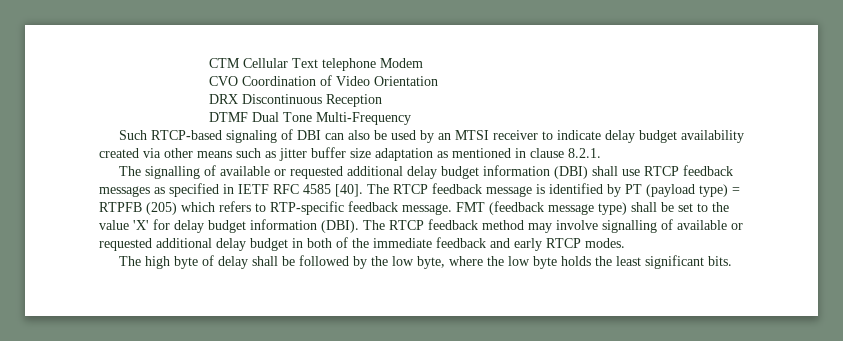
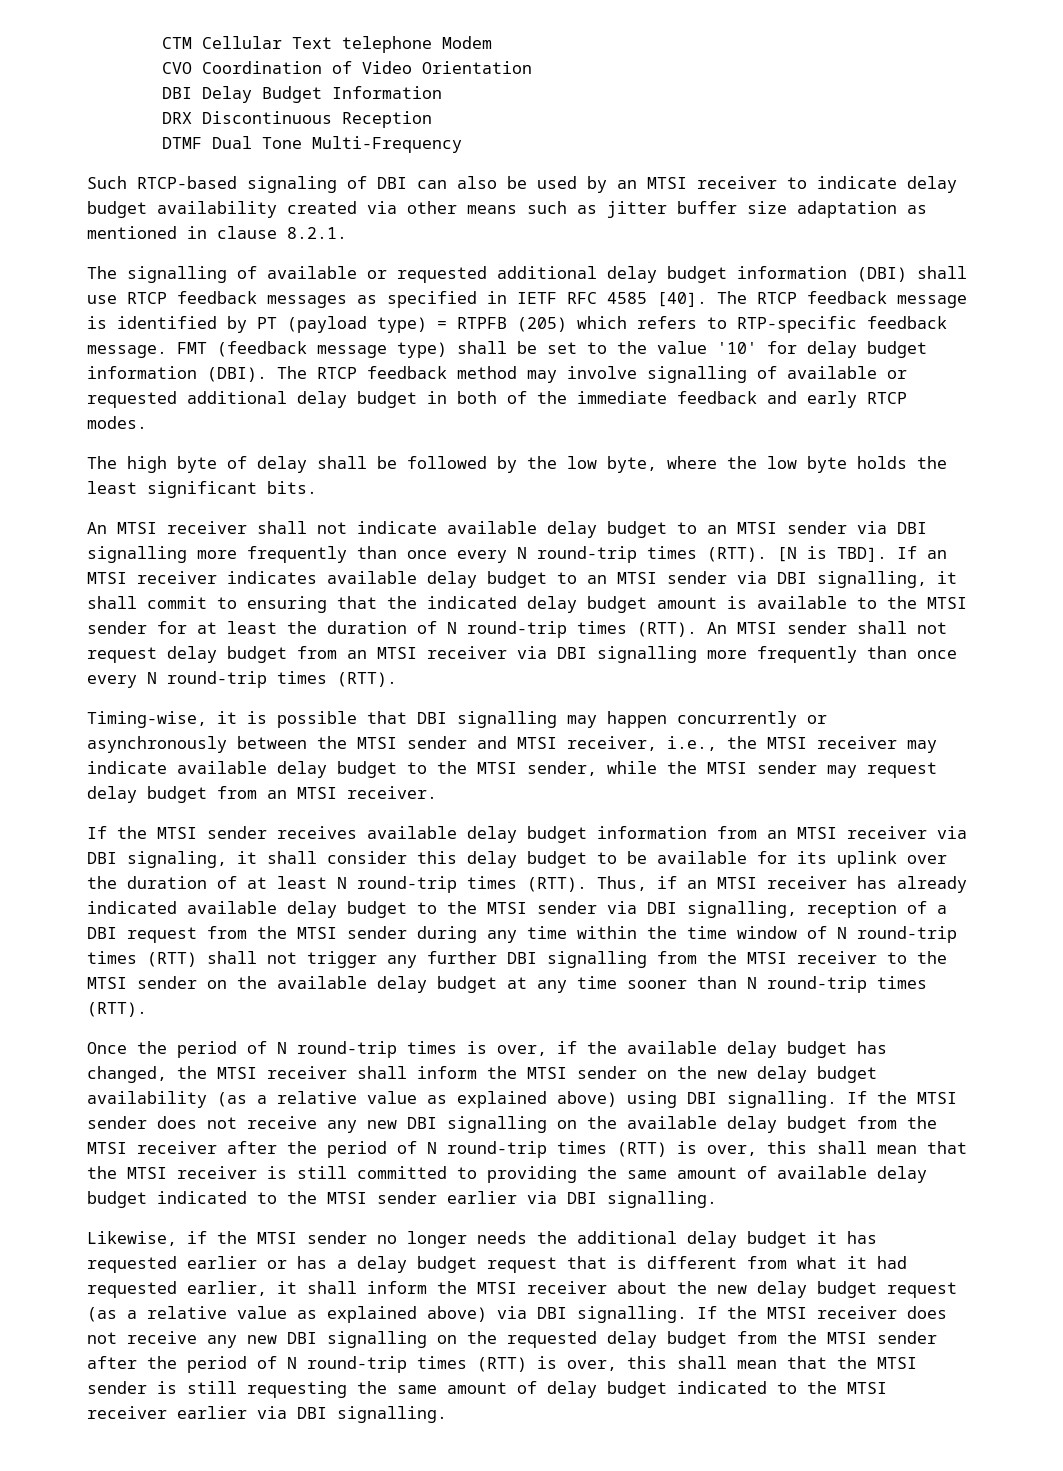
(438, 81) none -> [162,86,443,103] // DBI Delay Budget Information
[133,220,149,230] 'X' -> [717,342,757,354] '10'
(732, 261) none -> [87,521,927,538] [87,546,947,563] [87,571,957,588] [87,596,967,613] [87,621,947,638] [87,646,957,663] [87,671,397,688] [87,711,827,728] [87,736,937,753] [87,761,937,778] [87,786,437,803] [87,826,967,843] [87,851,947,868] [87,876,967,893] [87,901,947,918] [87,926,957,943] [87,951,947,968] [87,976,927,993] [87,1002,147,1017] [87,1041,887,1058] [87,1066,877,1083] [87,1091,957,1108] [87,1116,937,1133] [87,1141,967,1158] [87,1166,927,1183] [87,1191,717,1208] [87,1231,877,1248] [87,1256,907,1273] [87,1281,957,1298] [87,1306,947,1323] [87,1331,937,1348] [87,1356,917,1373] [87,1381,887,1398] [87,1406,447,1423] // An MTSI receiver shall not indicate available delay budget to an MTSI sender via DBI signalling more frequently than once every N round-trip times (RTT). [N is TBD]. If an MTSI receiver indicates available delay budget to an MTSI sender via DBI signalling, it shall commit to ensuring that the indicated delay budget amount is available to the MTSI sender for at least the duration of N round-trip times (RTT). An MTSI sender shall not request delay budget from an MTSI receiver via DBI signalling more frequently than once every N round-trip times (RTT). // Timing-wise, it is possible that DBI signalling may happen concurrently or asynchronously between the MTSI sender and MTSI receiver, i.e., the MTSI receiver may indicate available delay budget to the MTSI sender, while the MTSI sender may request delay budget from an MTSI receiver. // If the MTSI sender receives available delay budget information from an MTSI receiver via DBI signaling, it shall consider this delay budget to be available for its uplink over the duration of at least N round-trip times (RTT). Thus, if an MTSI receiver has already indicated available delay budget to the MTSI sender via DBI signalling, reception of a DBI request from the MTSI sender during any time within the time window of N round-trip times (RTT) shall not trigger any further DBI signalling from the MTSI receiver to the MTSI sender on the available delay budget at any time sooner than N round-trip times (RTT). // Once the period of N round-trip times is over, if the available delay budget has changed, the MTSI receiver shall inform the MTSI sender on the new delay budget availability (as a relative value as explained above) using DBI signalling. If the MTSI sender does not receive any new DBI signalling on the available delay budget from the MTSI receiver after the period of N round-trip times (RTT) is over, this shall mean that the MTSI receiver is still committed to providing the same amount of available delay budget indicated to the MTSI sender earlier via DBI signalling. // Likewise, if the MTSI sender no longer needs the additional delay budget it has requested earlier or has a delay budget request that is different from what it had requested earlier, it shall inform the MTSI receiver about the new delay budget request (as a relative value as explained above) via DBI signalling. If the MTSI receiver does not receive any new DBI signalling on the requested delay budget from the MTSI sender after the period of N round-trip times (RTT) is over, this shall mean that the MTSI sender is still requesting the same amount of delay budget indicated to the MTSI receiver earlier via DBI signalling.

